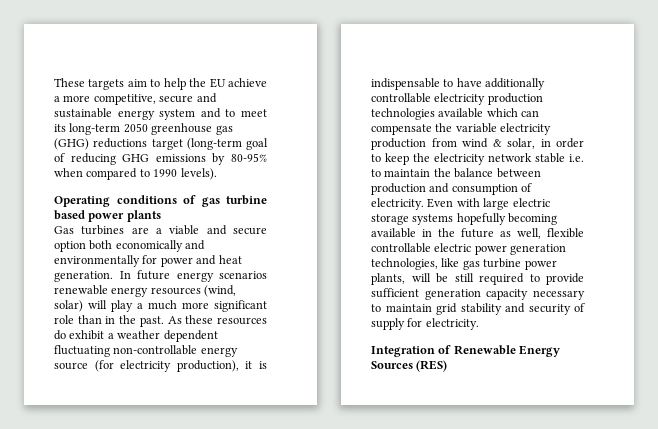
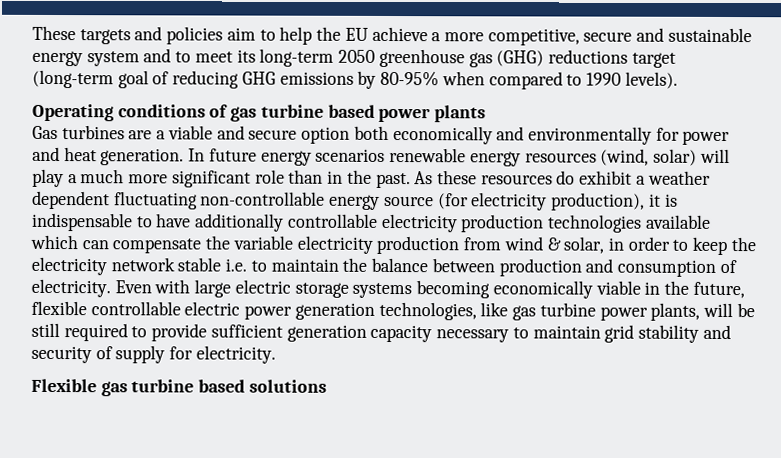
(125, 84) none -> [134,26,224,45] and policies
[456,213,558,225] [371,228,541,239] hopefully becoming available in the future as well, -> [416,280,745,299] becoming economically viable in the future,
[371,345,561,357] [371,360,448,372] Integration of Renewable Energy Sources (RES) -> [31,378,327,397] Flexible gas turbine based solutions

